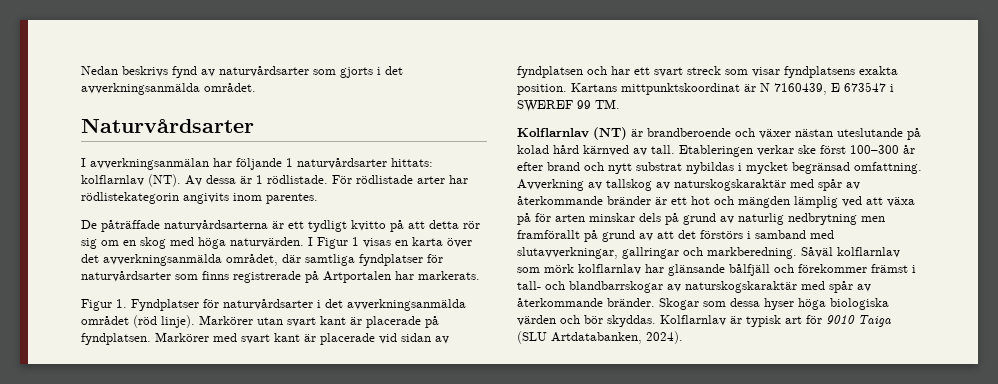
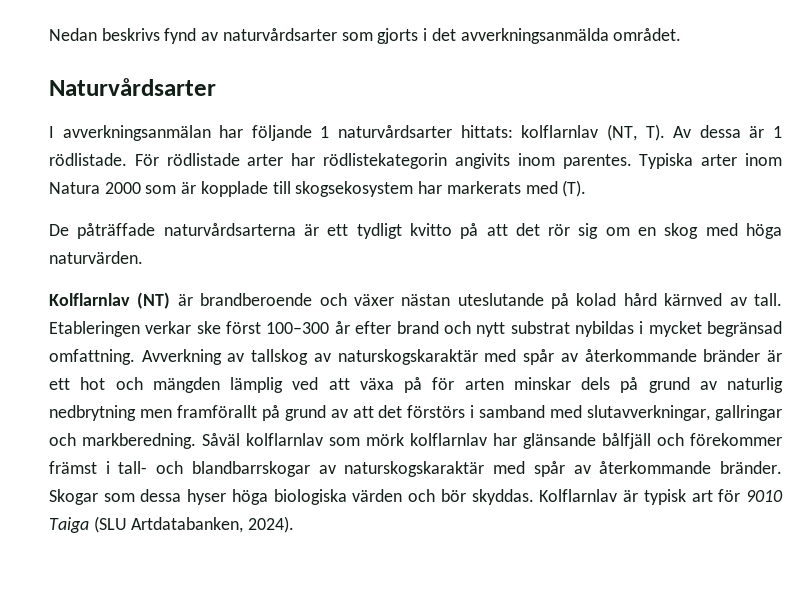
[148,174,181,187] (NT). -> [606,124,665,141] (NT, T).
(318, 198) none -> [639,153,783,169] [49,180,587,197] Typiska arter inom Natura 2000 som är kopplade till skogsekosystem har markerats med (T).
[429,220,459,229] detta -> [515,223,540,236] det
[308,237,472,249] [81,254,443,266] [81,271,480,283] [81,299,466,311] [81,315,439,328] [81,332,449,345] [517,66,898,78] [517,82,894,95] [517,99,620,112] I Figur 1 visas en karta över det avverkningsanmälda området, där samtliga fyndplatser för naturvårdsarter som finns registrerade på Artportalen har markerats. // Figur 1. Fyndplatser för naturvårdsarter i det avverkningsanmälda området (röd linje). Markörer utan svart kant är placerade på fyndplatsen. Markörer med svart kant är placerade vid sidan av fyndplatsen och har ett svart streck som visar fyndplatsens exakta position. Kartans mittpunktskoordinat är N 7160439, E 673547 i SWEREF 99 TM. -> (143, 257) none

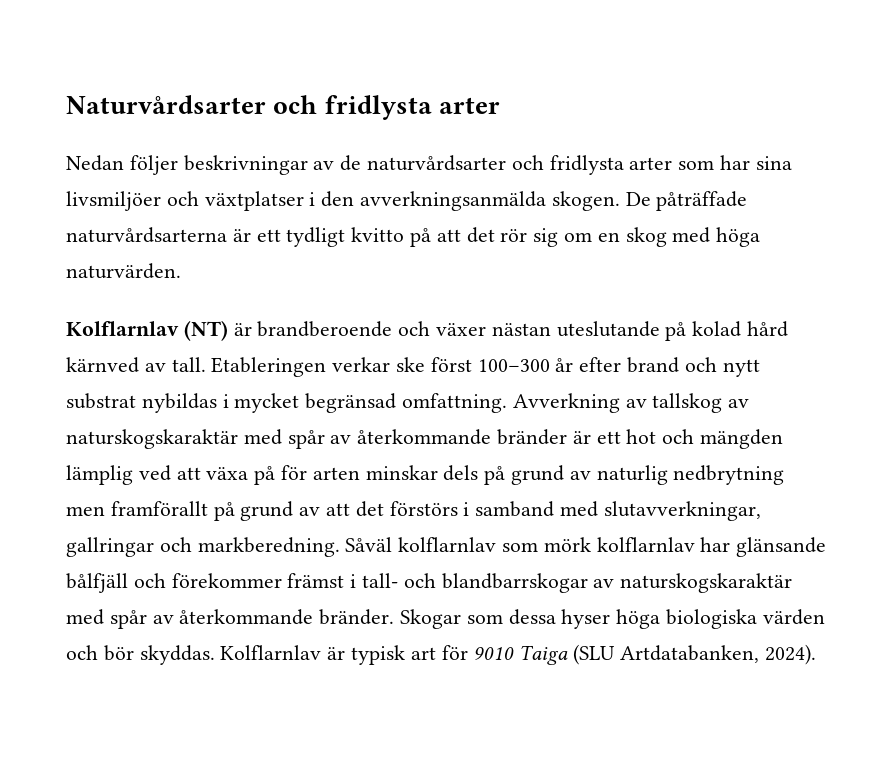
[49,28,682,44] [49,78,216,96] [49,124,783,141] [49,153,783,169] [49,180,587,197] Nedan beskrivs fynd av naturvårdsarter som gjorts i det avverkningsanmälda området. // Naturvårdsarter // I avverkningsanmälan har följande 1 naturvårdsarter hittats: kolflarnlav (NT, T). Av dessa är 1 rödlistade. För rödlistade arter har rödlistekategorin angivits inom parentes. Typiska arter inom Natura 2000 som är kopplade till skogsekosystem har markerats med (T). // -> [66,95,500,120] [66,155,792,175] [66,191,620,211] Naturvårdsarter och fridlysta arter // Nedan följer beskrivningar av de naturvårdsarter och fridlysta arter som har sina livsmiljöer och växtplatser i den avverkningsanmälda skogen.

